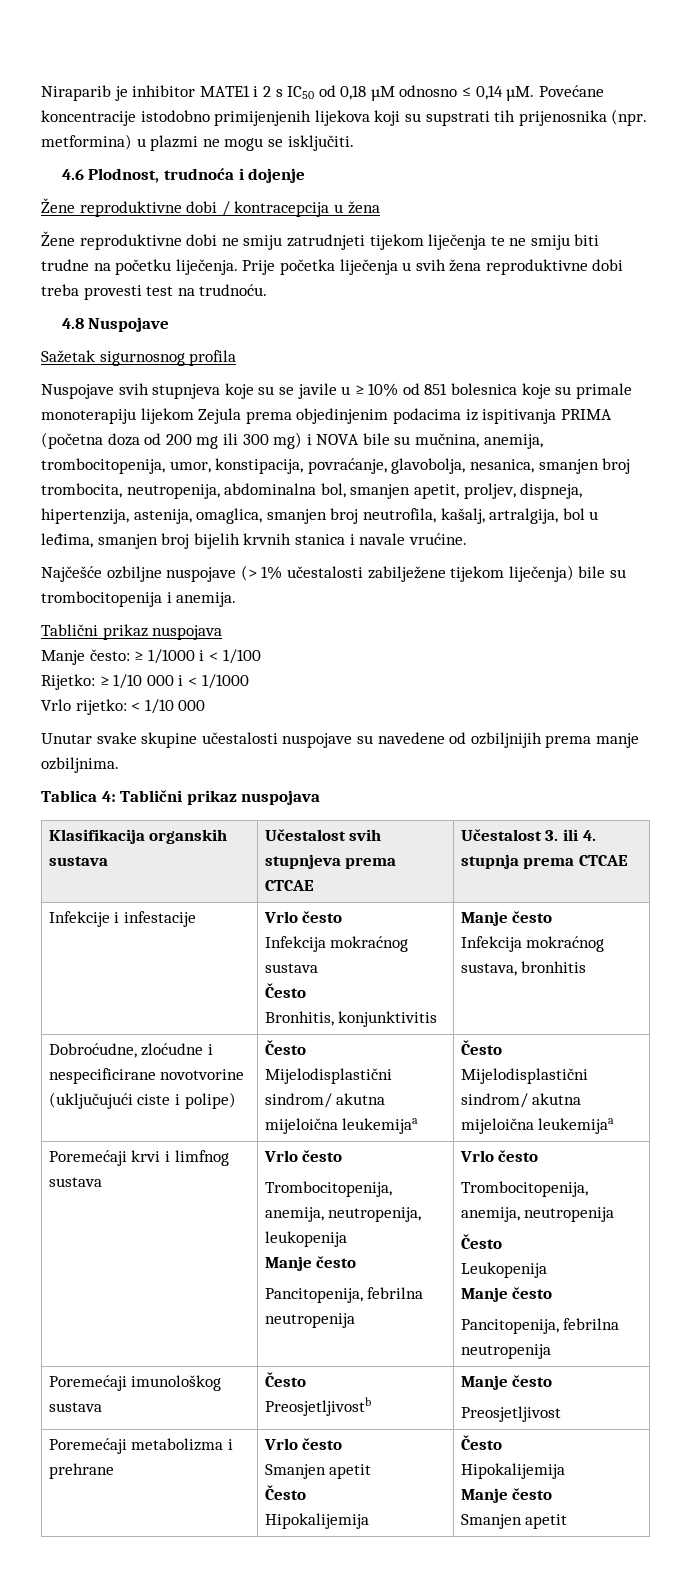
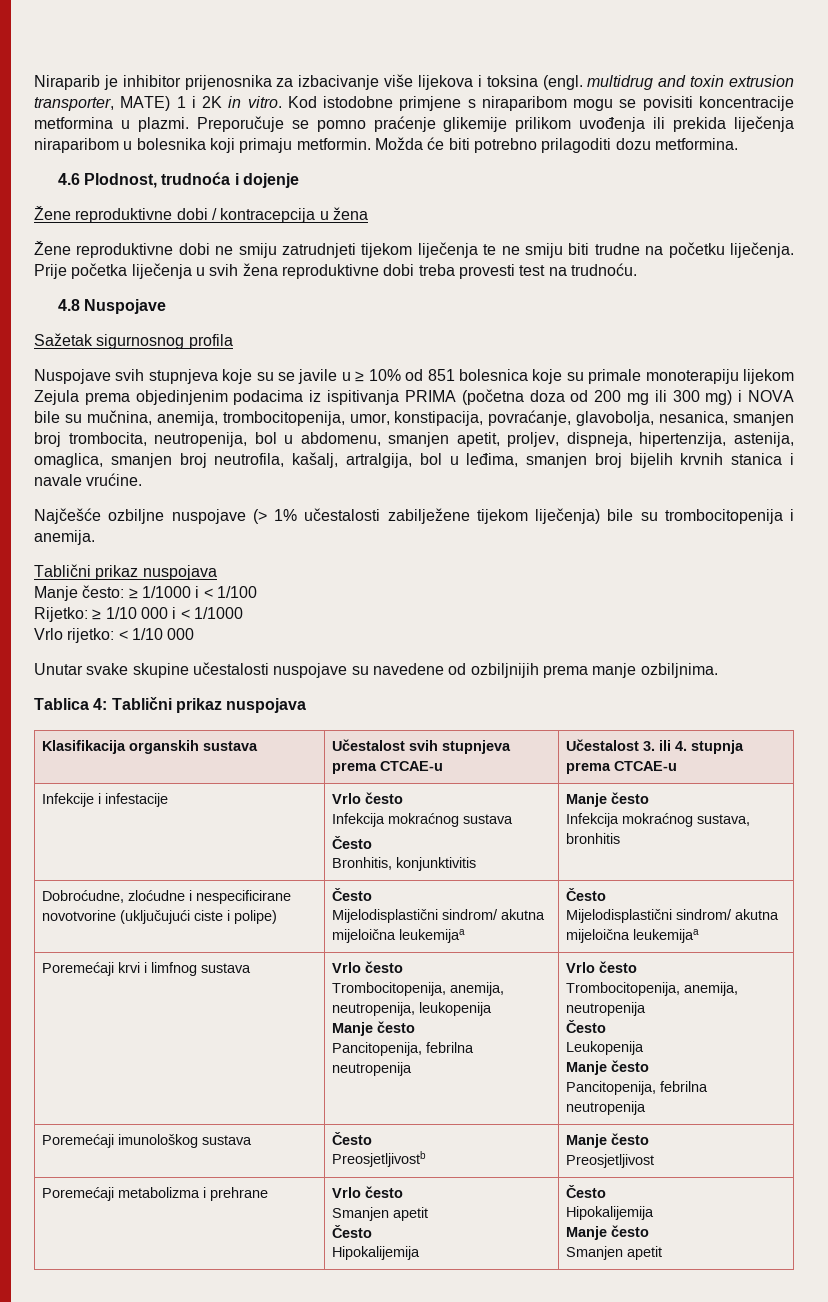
[199,85,604,101] [41,109,648,126] [41,134,354,151] MATE1 i 2 s IC50 od 0,18 µM odnosno ≤ 0,14 µM. Povećane koncentracije istodobno primijenjenih lijekova koji su supstrati tih prijenosnika (npr. metformina) u plazmi ne mogu se isključiti. -> [184,74,794,90] [34,96,794,111] [34,116,794,132] [34,137,738,153] prijenosnika za izbacivanje više lijekova i toksina (engl. multidrug and toxin extrusion transporter, MATE) 1 i 2K in vitro. Kod istodobne primjene s niraparibom mogu se povisiti koncentracije metformina u plazmi. Preporučuje se pomno praćenje glikemije prilikom uvođenja ili prekida liječenja niraparibom u bolesnika koji primaju metformin. Možda će biti potrebno prilagoditi dozu metformina.
[224,483,346,498] abdominalna bol, -> [254,432,381,446] bol u abdomenu,
[264,880,314,891] CTCAE -> [380,761,444,771] CTCAE-u
[579,855,629,866] CTCAE -> [614,761,678,771] CTCAE-u

